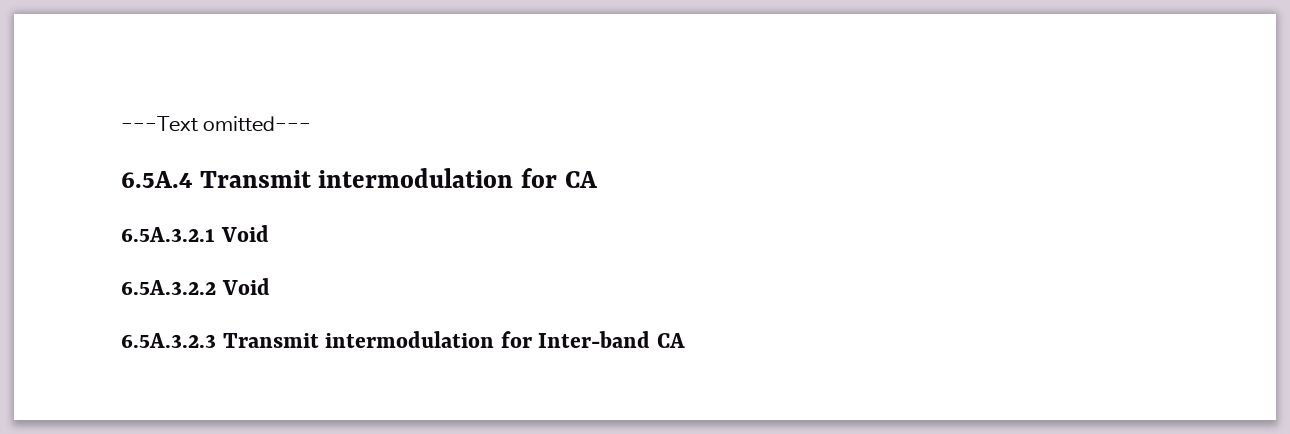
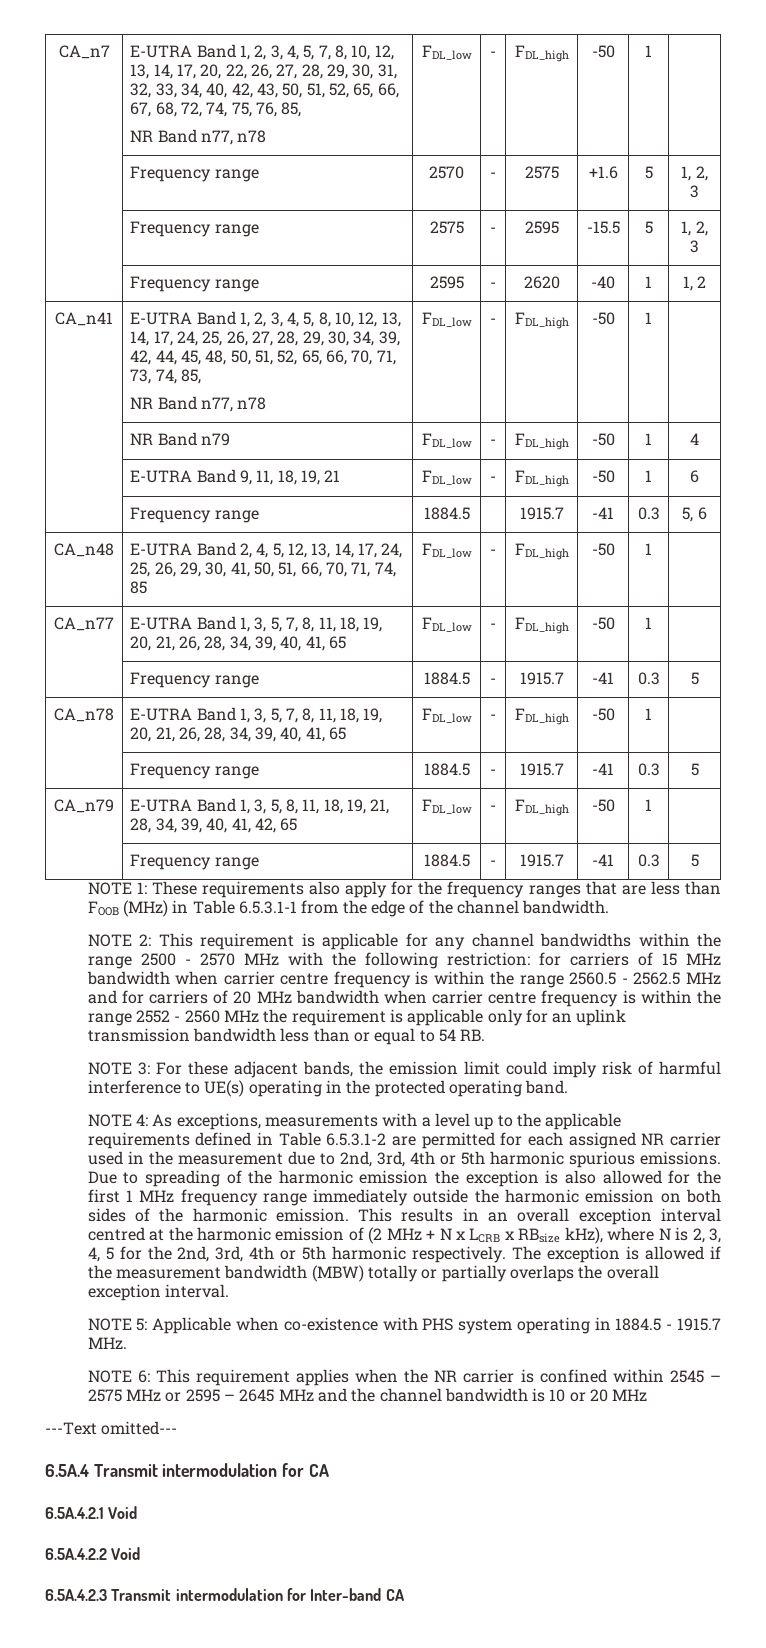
(121, 124) none -> [58,45,110,59] [130,44,394,60] [130,64,397,79] [130,83,399,98] [130,102,302,117] [130,129,267,145] [421,45,472,60] [490,51,496,57] [514,45,569,62] [591,45,615,58] [645,45,652,57] [130,166,259,182] [429,166,464,179] [490,172,496,178] [524,166,559,179] [588,166,618,179] [644,166,653,179] [681,166,708,181] [690,185,699,198] [130,221,259,237] [429,221,464,234] [490,227,496,233] [524,221,559,234] [586,221,620,234] [644,221,653,234] [681,221,708,236] [690,240,699,253] [130,276,259,292] [429,276,464,289] [490,282,496,288] [523,276,560,289] [591,276,615,289] [645,276,652,288] [682,276,707,291] [55,312,113,326] [130,311,401,327] [130,331,400,346] [130,350,396,365] [130,369,202,384] [130,396,267,412] [421,312,472,327] [490,318,496,324] [514,312,569,329] [591,312,615,325] [645,312,652,324] [130,432,231,446] [421,433,472,448] [490,439,496,445] [514,433,569,450] [591,433,615,446] [645,433,652,445] [690,433,699,445] [130,469,341,485] [421,470,472,485] [490,476,496,482] [514,470,569,487] [591,470,615,483] [645,470,652,482] [690,470,699,483] [130,507,259,523] [423,507,470,520] [519,507,564,520] [592,507,614,519] [637,507,660,520] [682,507,707,522] [54,543,114,557] [130,542,403,558] [130,562,396,577] [130,581,148,594] [421,543,472,558] [490,549,496,555] [514,543,569,560] [591,543,615,556] [645,543,652,555] [54,617,114,631] [130,616,383,632] [130,636,347,651] [421,617,472,632] [490,623,496,629] [514,617,569,634] [591,617,615,630] [645,617,652,629] [130,672,259,688] [423,672,470,685] [490,678,496,684] [519,672,564,685] [592,672,614,684] [637,672,660,685] [690,672,699,685] [54,708,114,722] [130,707,383,723] [130,727,347,742] [421,708,472,723] [490,714,496,720] [514,708,569,725] [591,708,615,721] [645,708,652,720] [130,763,259,779] [423,763,470,776] [490,769,496,775] [519,763,564,776] [592,763,614,775] [637,763,660,776] [690,763,699,776] [54,799,114,813] [130,798,390,814] [130,818,298,833] [421,799,472,814] [490,805,496,811] [514,799,569,816] [591,799,615,812] [645,799,652,811] [130,854,259,870] [423,854,470,867] [490,860,496,866] [519,854,564,867] [592,854,614,866] [637,854,660,867] [690,854,699,867] [87,881,721,898] [87,900,610,917] [87,933,722,950] [87,952,721,969] [86,971,721,988] [87,990,722,1007] [87,1009,627,1026] [87,1028,486,1045] [87,1061,721,1078] [87,1080,569,1097] [87,1113,622,1130] [87,1132,721,1149] [87,1151,722,1168] [87,1170,721,1187] [87,1189,721,1206] [87,1208,721,1225] [87,1227,722,1244] [87,1246,721,1263] [87,1265,659,1282] [87,1284,229,1301] [87,1317,721,1334] [87,1337,127,1349] [87,1369,721,1386] [87,1388,648,1402] CA_n7 | E-UTRA Band 1, 2, 3, 4, 5, 7, 8, 10, 12, 13, 14, 17, 20, 22, 26, 27, 28, 29, 30, 31, 32, 33, 34, 40, 42, 43, 50, 51, 52, 65, 66, 67, 68, 72, 74, 75, 76, 85, // NR Band n77, n78 | FDL_low | - | FDL_high | -50 | 1 | // | Frequency range | 2570 | - | 2575 | +1.6 | 5 | 1, 2, 3 // | Frequency range | 2575 | - | 2595 | -15.5 | 5 | 1, 2, 3 // | Frequency range | 2595 | - | 2620 | -40 | 1 | 1, 2 // CA_n41 | E-UTRA Band 1, 2, 3, 4, 5, 8, 10, 12, 13, 14, 17, 24, 25, 26, 27, 28, 29, 30, 34, 39, 42, 44, 45, 48, 50, 51, 52, 65, 66, 70, 71, 73, 74, 85, // NR Band n77, n78 | FDL_low | - | FDL_high | -50 | 1 | // | NR Band n79 | FDL_low | - | FDL_high | -50 | 1 | 4 // | E-UTRA Band 9, 11, 18, 19, 21 | FDL_low | - | FDL_high | -50 | 1 | 6 // | Frequency range | 1884.5 | | 1915.7 | -41 | 0.3 | 5, 6 // CA_n48 | E-UTRA Band 2, 4, 5, 12, 13, 14, 17, 24, 25, 26, 29, 30, 41, 50, 51, 66, 70, 71, 74, 85 | FDL_low | - | FDL_high | -50 | 1 | // CA_n77 | E-UTRA Band 1, 3, 5, 7, 8, 11, 18, 19, 20, 21, 26, 28, 34, 39, 40, 41, 65 | FDL_low | - | FDL_high | -50 | 1 | // | Frequency range | 1884.5 | - | 1915.7 | -41 | 0.3 | 5 // CA_n78 | E-UTRA Band 1, 3, 5, 7, 8, 11, 18, 19, 20, 21, 26, 28, 34, 39, 40, 41, 65 | FDL_low | - | FDL_high | -50 | 1 | // | Frequency range | 1884.5 | - | 1915.7 | -41 | 0.3 | 5 // CA_n79 | E-UTRA Band 1, 3, 5, 8, 11, 18, 19, 21, 28, 34, 39, 40, 41, 42, 65 | FDL_low | - | FDL_high | -50 | 1 | // | Frequency range | 1884.5 | - | 1915.7 | -41 | 0.3 | 5 // NOTE 1: These requirements also apply for the frequency ranges that are less than FOOB (MHz) in Table 6.5.3.1-1 from the edge of the channel bandwidth. // NOTE 2: This requirement is applicable for any channel bandwidths within the range 2500 - 2570 MHz with the following restriction: for carriers of 15 MHz bandwidth when carrier centre frequency is within the range 2560.5 - 2562.5 MHz and for carriers of 20 MHz bandwidth when carrier centre frequency is within the range 2552 - 2560 MHz the requirement is applicable only for an uplink transmission bandwidth less than or equal to 54 RB. // NOTE 3: For these adjacent bands, the emission limit could imply risk of harmful interference to UE(s) operating in the protected operating band. // NOTE 4: As exceptions, measurements with a level up to the applicable requirements defined in Table 6.5.3.1-2 are permitted for each assigned NR carrier used in the measurement due to 2nd, 3rd, 4th or 5th harmonic spurious emissions. Due to spreading of the harmonic emission the exception is also allowed for the first 1 MHz frequency range immediately outside the harmonic emission on both sides of the harmonic emission. This results in an overall exception interval centred at the harmonic emission of (2 MHz + N x LCRB x RBsize kHz), where N is 2, 3, 4, 5 for the 2nd, 3rd, 4th or 5th harmonic respectively. The exception is allowed if the measurement bandwidth (MBW) totally or partially overlaps the overall exception interval. // NOTE 5: Applicable when co-existence with PHS system operating in 1884.5 - 1915.7 MHz. // NOTE 6: This requirement applies when the NR carrier is confined within 2545 – 2575 MHz or 2595 – 2645 MHz and the channel bandwidth is 10 or 20 MHz //
[121,225,269,242] [121,278,270,295] [121,333,216,348] 6.5A.3.2.1 Void // 6.5A.3.2.2 Void // 6.5A.3.2.3 -> [45,1506,138,1519] [45,1547,141,1560] [45,1589,107,1601] 6.5A.4.2.1 Void // 6.5A.4.2.2 Void // 6.5A.4.2.3

